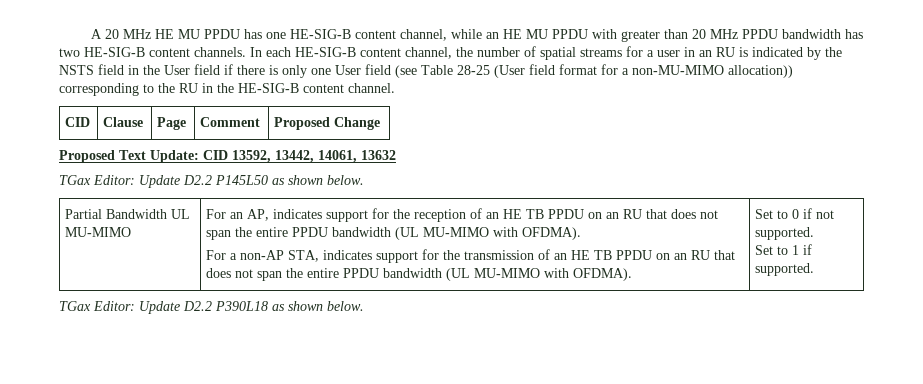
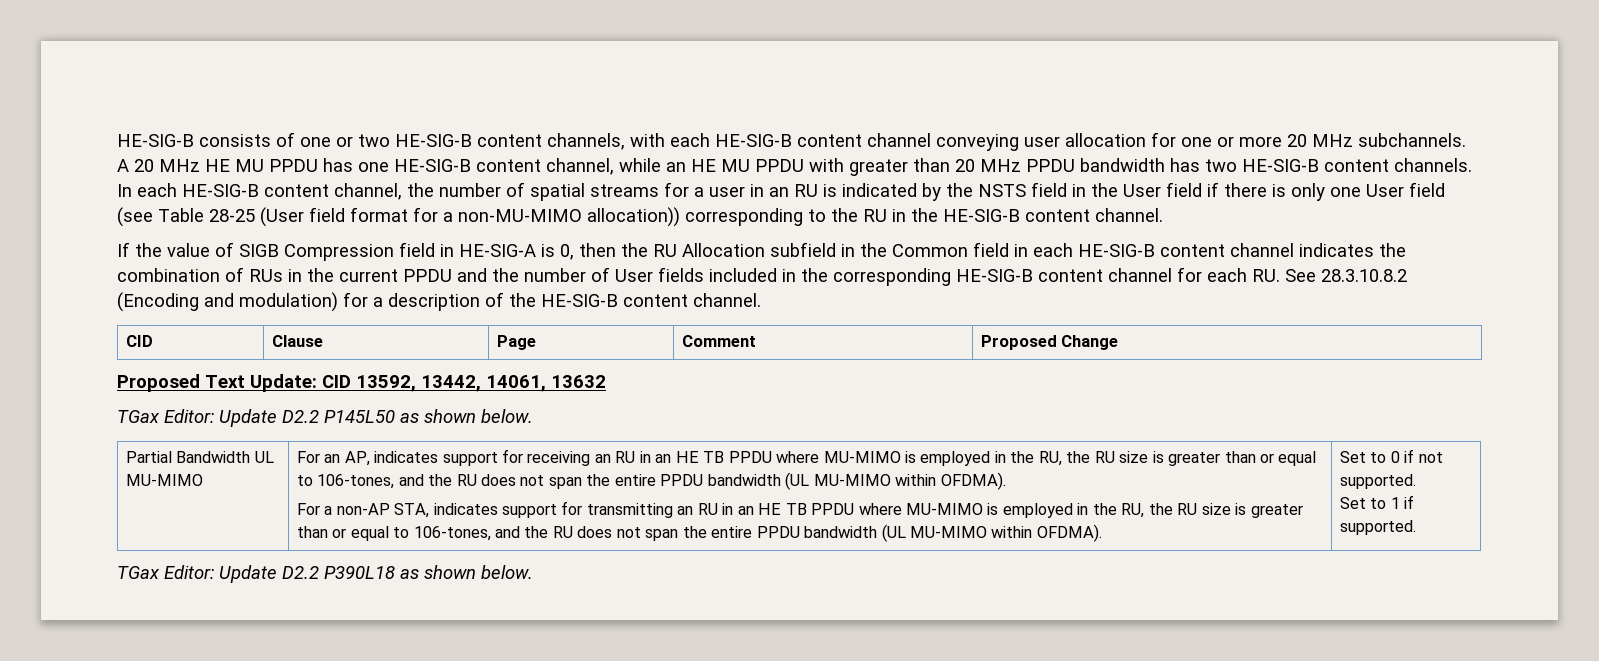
(91, 34) none -> [117,132,1466,151] HE-SIG-B consists of one or two HE-SIG-B content channels, with each HE-SIG-B content channel conveying user allocation for one or more 20 MHz subchannels.
(395, 88) none -> [117,242,1406,261] [117,267,1407,286] [117,292,761,312] // If the value of SIGB Compression field in HE-SIG-A is 0, then the RU Allocation subfield in the Common field in each HE-SIG-B content channel indicates the combination of RUs in the current PPDU and the number of User fields included in the corresponding HE-SIG-B content channel for each RU. See 28.3.10.8.2 (Encoding and modulation) for a description of the HE-SIG-B content channel.
[393,208,719,222] [206,227,519,240] the reception of an HE TB PPDU on an RU that does not span the entire PPDU bandwidth (UL MU-MIMO with -> [527,451,1317,466] [296,472,937,490] receiving an RU in an HE TB PPDU where MU-MIMO is employed in the RU, the RU size is greater than or equal to 106-tones, and the RU does not span the entire PPDU bandwidth (UL MU-MIMO within
[443,249,736,260] [206,268,570,281] the transmission of an HE TB PPDU on an RU that does not span the entire PPDU bandwidth (UL MU-MIMO with -> [586,503,1303,518] [296,524,1033,542] transmitting an RU in an HE TB PPDU where MU-MIMO is employed in the RU, the RU size is greater than or equal to 106-tones, and the RU does not span the entire PPDU bandwidth (UL MU-MIMO within

